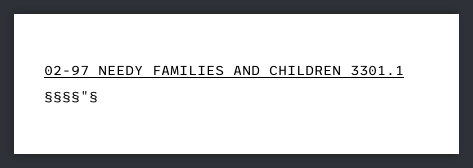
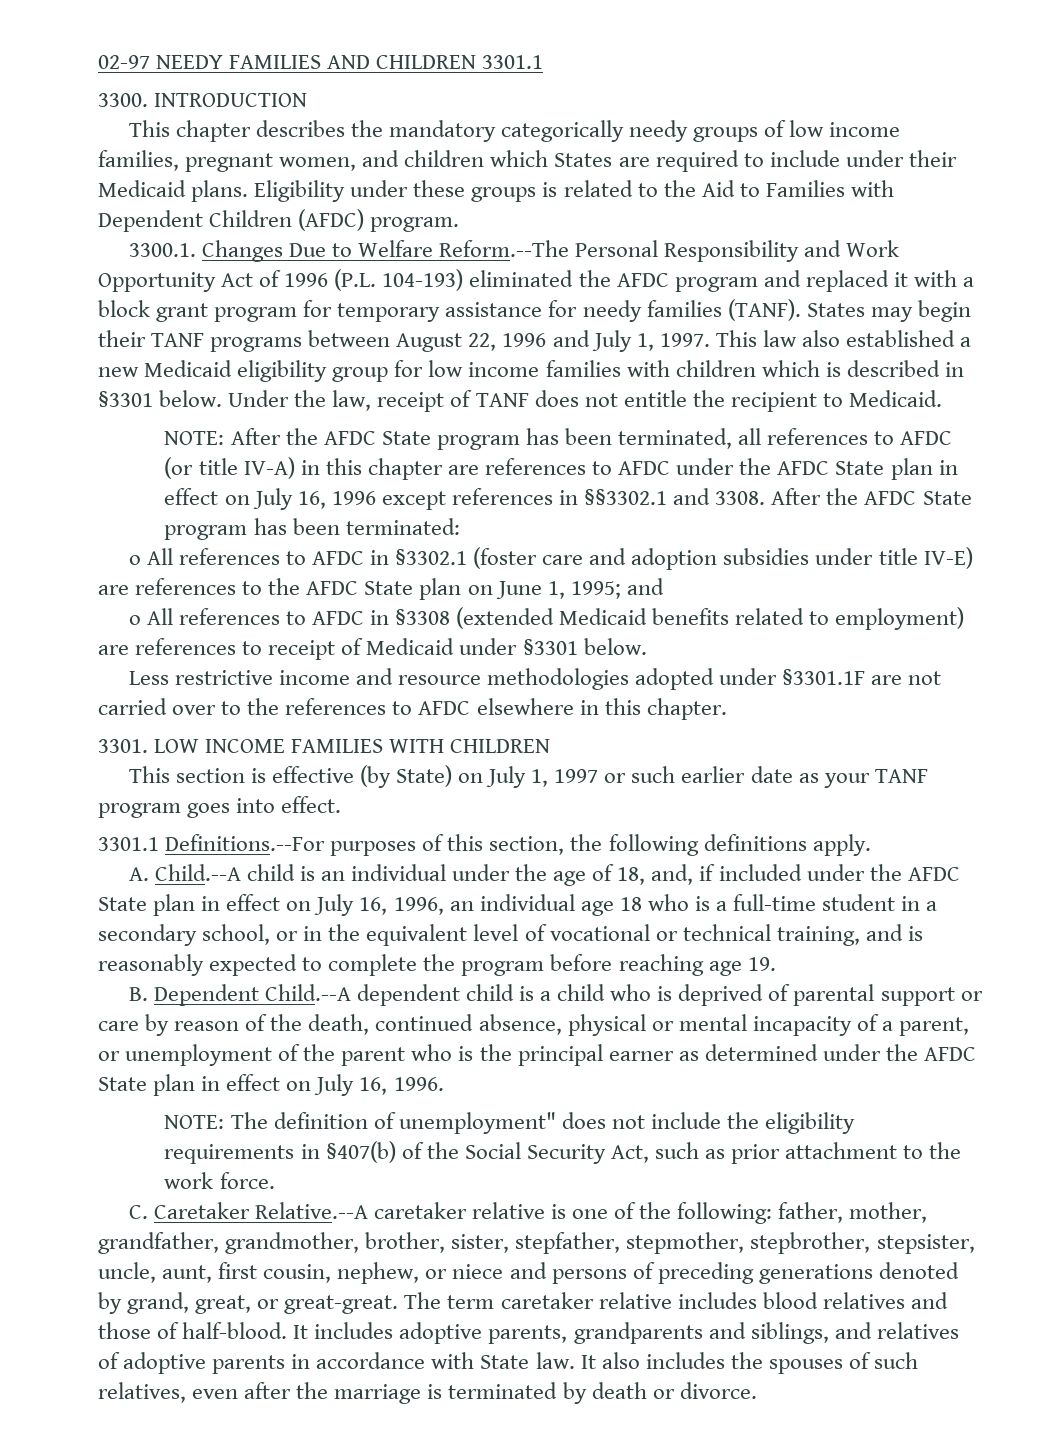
[44,91,98,103] §§§§"§ -> [98,93,308,107] [128,120,901,142] [98,150,957,172] [98,180,894,202] [98,209,460,232] [128,240,900,262] [98,269,975,292] [98,299,971,322] [98,330,972,352] [98,360,964,382] [98,390,943,412] [164,428,953,450] [164,457,958,480] [164,488,972,510] [164,518,460,540] [128,547,973,570] [98,578,664,600] [128,607,965,630] [98,638,647,660] [128,668,942,690] [98,698,727,720] [98,739,551,753] [128,765,928,788] [98,796,342,818] [98,834,871,856] [128,864,960,886] [98,894,938,916] [98,924,923,946] [98,954,776,976] [128,984,983,1006] [98,1014,970,1036] [98,1044,977,1066] [98,1074,444,1096] [164,1112,856,1134] [164,1141,962,1164] [164,1172,275,1189] [128,1202,928,1224] [98,1232,975,1254] [98,1262,959,1284] [98,1292,948,1314] [98,1322,959,1344] [98,1352,919,1374] [98,1382,757,1404] 3300. INTRODUCTION // This chapter describes the mandatory categorically needy groups of low income families, pregnant women, and children which States are required to include under their Medicaid plans. Eligibility under these groups is related to the Aid to Families with Dependent Children (AFDC) program. // 3300.1. Changes Due to Welfare Reform.--The Personal Responsibility and Work Opportunity Act of 1996 (P.L. 104-193) eliminated the AFDC program and replaced it with a block grant program for temporary assistance for needy families (TANF). States may begin their TANF programs between August 22, 1996 and July 1, 1997. This law also established a new Medicaid eligibility group for low income families with children which is described in §3301 below. Under the law, receipt of TANF does not entitle the recipient to Medicaid. // NOTE: After the AFDC State program has been terminated, all references to AFDC (or title IV-A) in this chapter are references to AFDC under the AFDC State plan in effect on July 16, 1996 except references in §§3302.1 and 3308. After the AFDC State program has been terminated: // o All references to AFDC in §3302.1 (foster care and adoption subsidies under title IV-E) are references to the AFDC State plan on June 1, 1995; and // o All references to AFDC in §3308 (extended Medicaid benefits related to employment) are references to receipt of Medicaid under §3301 below. // Less restrictive income and resource methodologies adopted under §3301.1F are not carried over to the references to AFDC elsewhere in this chapter. // 3301. LOW INCOME FAMILIES WITH CHILDREN // This section is effective (by State) on July 1, 1997 or such earlier date as your TANF program goes into effect. // 3301.1 Definitions.--For purposes of this section, the following definitions apply. // A. Child.--A child is an individual under the age of 18, and, if included under the AFDC State plan in effect on July 16, 1996, an individual age 18 who is a full-time student in a secondary school, or in the equivalent level of vocational or technical training, and is reasonably expected to complete the program before reaching age 19. // B. Dependent Child.--A dependent child is a child who is deprived of parental support or care by reason of the death, continued absence, physical or mental incapacity of a parent, or unemployment of the parent who is the principal earner as determined under the AFDC State plan in effect on July 16, 1996. // NOTE: The definition of unemployment" does not include the eligibility requirements in §407(b) of the Social Security Act, such as prior attachment to the work force. // C. Caretaker Relative.--A caretaker relative is one of the following: father, mother, grandfather, grandmother, brother, sister, stepfather, stepmother, stepbrother, stepsister, uncle, aunt, first cousin, nephew, or niece and persons of preceding generations denoted by grand, great, or great-great. The term caretaker relative includes blood relatives and those of half-blood. It includes adoptive parents, grandparents and siblings, and relatives of adoptive parents in accordance with State law. It also includes the spouses of such relatives, even after the marriage is terminated by death or divorce.

